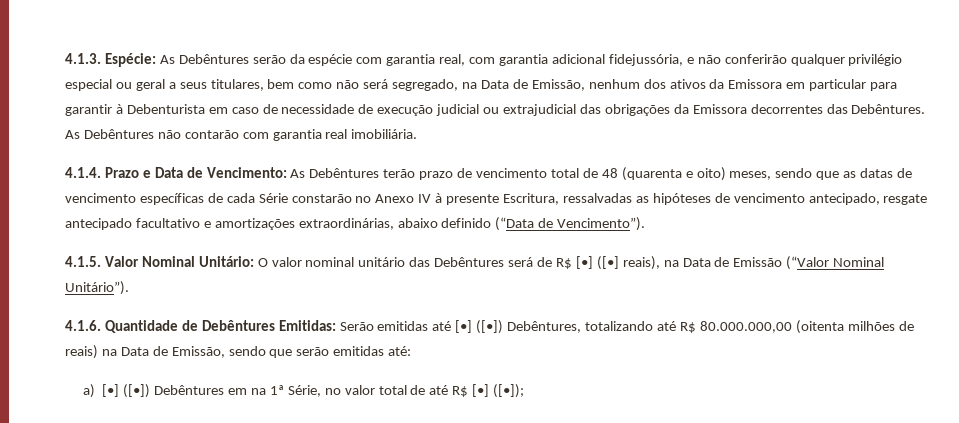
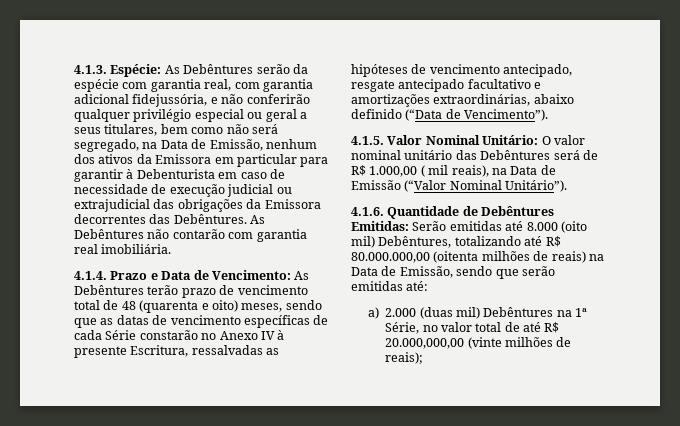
[575,256,619,270] [•] ([•] -> [369,165,449,177] 1.000,00 ( mil
[455,320,504,334] [•] ([•]) -> [526,221,587,233] [351,236,375,248] 8.000 (oito mil)
[102,384,248,398] [•] ([•]) Debêntures em -> [385,307,554,319] 2.000 (duas mil) Debêntures
[472,384,525,398] [•] ([•]); -> [385,337,572,349] [385,352,424,364] 20.000,000,00 (vinte milhões de reais);

